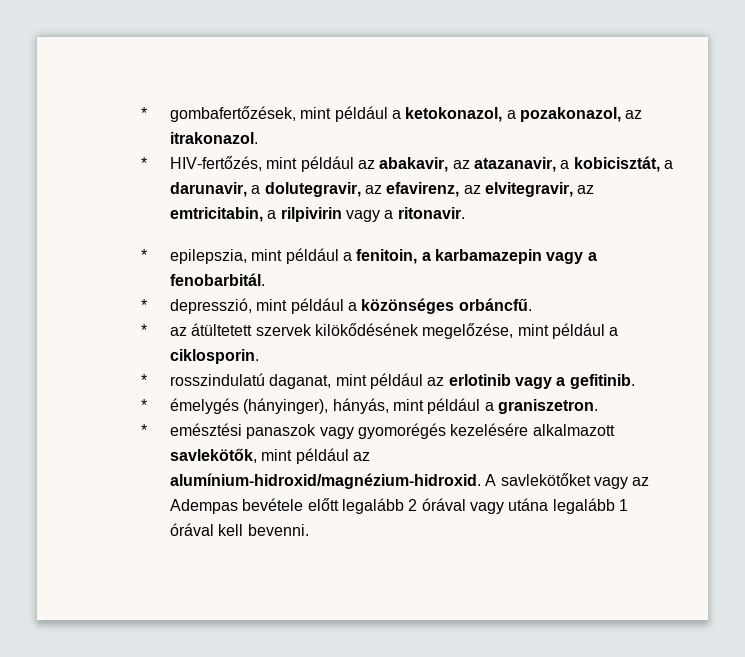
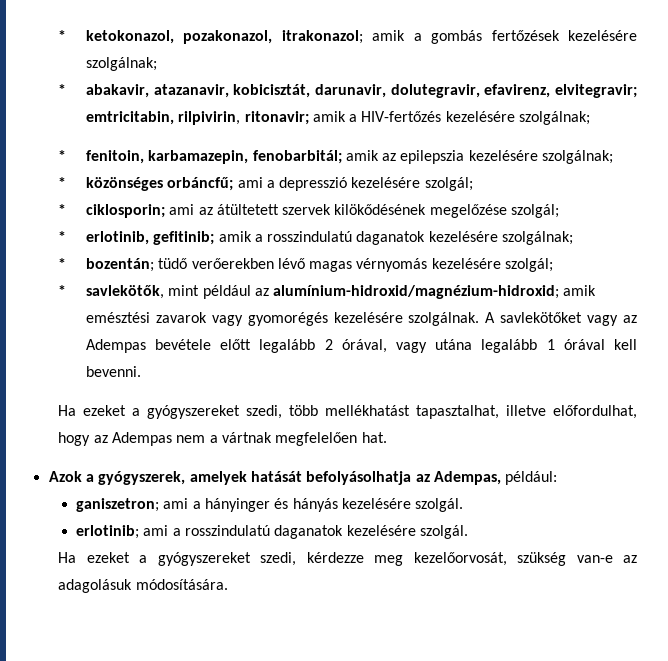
[140,106,643,122] [170,132,259,144] [140,156,673,172] [170,182,595,197] [170,207,465,222] [140,248,597,264] [170,273,266,286] [140,298,532,314] [140,324,147,336] * gombafertőzések, mint például a ketokonazol, a pozakonazol, az itrakonazol. // * HIV-fertőzés, mint például az abakavir, az atazanavir, a kobicisztát, a darunavir, a dolutegravir, az efavirenz, az elvitegravir, az emtricitabin, a rilpivirin vagy a ritonavir. // * epilepszia, mint például a fenitoin, a karbamazepin vagy a fenobarbitál. // * depresszió, mint például a közönséges orbáncfű. // * -> [58,30,637,44] [85,57,157,71] [58,84,637,98] [85,111,591,125] [58,150,614,164] [58,177,473,191] [58,204,195,218] * ketokonazol, pozakonazol, itrakonazol; amik a gombás fertőzések kezelésére szolgálnak; // * abakavir, atazanavir, kobicisztát, darunavir, dolutegravir, efavirenz, elvitegravir; emtricitabin, rilpivirin, ritonavir; amik a HIV-fertőzés kezelésére szolgálnak; // * fenitoin, karbamazepin, fenobarbitál; amik az epilepszia kezelésére szolgálnak; // * közönséges orbáncfű; ami a depresszió kezelésére szolgál; // * ciklosporin; ami
[422,323,619,339] [170,349,260,364] [140,373,635,389] [140,398,599,414] [140,423,615,439] [170,448,371,464] [170,473,482,489] megelőzése, mint például a ciklosporin. // * rosszindulatú daganat, mint például az erlotinib vagy a gefitinib. // * émelygés (hányinger), hányás, mint például a graniszetron. // * emésztési panaszok vagy gyomorégés kezelésére alkalmazott savlekötők, mint például az alumínium-hidroxid/magnézium-hidroxid. -> [429,204,560,218] [58,231,574,245] [58,258,554,272] [58,285,597,299] [85,312,480,326] megelőzése szolgál; // * erlotinib, gefitinib; amik a rosszindulatú daganatok kezelésére szolgálnak; // * bozentán; tüdő verőerekben lévő magas vérnyomás kezelésére szolgál; // * savlekötők, mint például az alumínium-hidroxid/magnézium-hidroxid; amik emésztési zavarok vagy gyomorégés kezelésére szolgálnak.
[421,498,466,511] órával -> [341,339,387,353] órával,
(309, 530) none -> [58,405,638,419] [58,432,387,446] [48,471,558,485] [76,498,464,512] [76,525,468,539] [58,552,637,566] [58,579,228,593] // Ha ezeket a gyógyszereket szedi, több mellékhatást tapasztalhat, illetve előfordulhat, hogy az Adempas nem a vártnak megfelelően hat. // Azok a gyógyszerek, amelyek hatását befolyásolhatja az Adempas, például: // ganiszetron; ami a hányinger és hányás kezelésére szolgál. // erlotinib; ami a rosszindulatú daganatok kezelésére szolgál. // Ha ezeket a gyógyszereket szedi, kérdezze meg kezelőorvosát, szükség van-e az adagolásuk módosítására.

